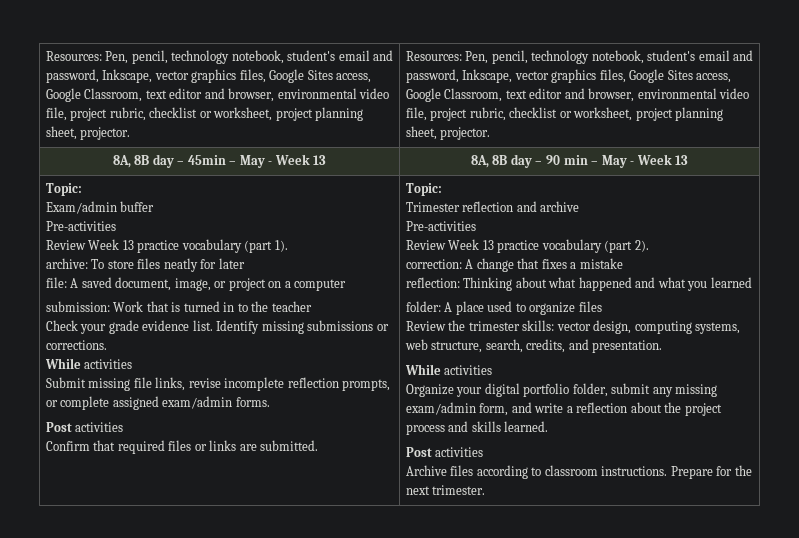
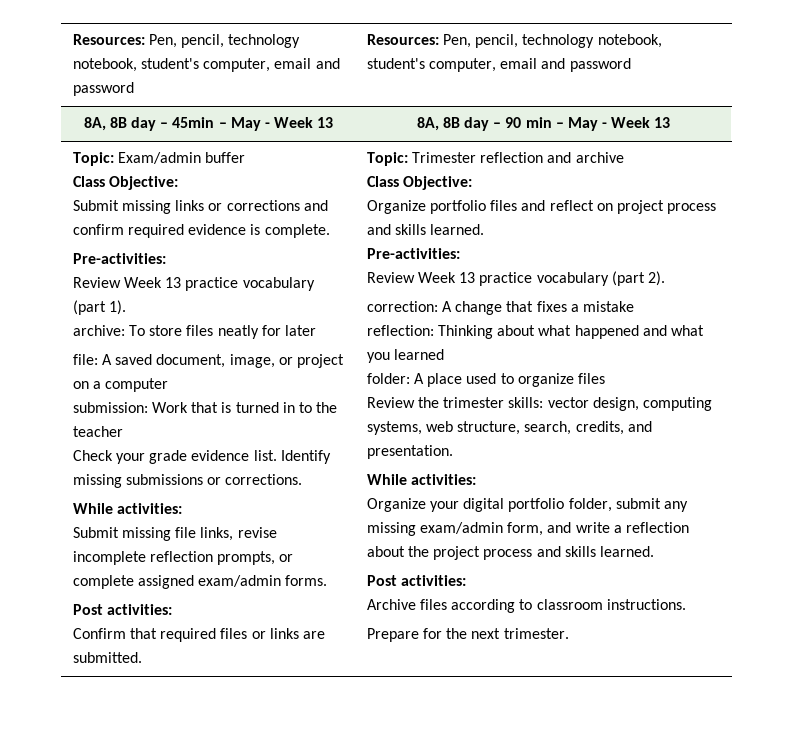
[45,50,394,64] [45,69,372,83] [45,88,390,102] [45,107,364,121] [45,126,131,140] [405,50,754,64] [405,69,732,83] [405,88,750,102] [405,107,724,121] [405,126,491,140] Resources: Pen, pencil, technology notebook, student's email and password, Inkscape, vector graphics files, Google Sites access, Google Classroom, text editor and browser, environmental video file, project rubric, checklist or worksheet, project planning sheet, projector. | Resources: Pen, pencil, technology notebook, student's email and password, Inkscape, vector graphics files, Google Sites access, Google Classroom, text editor and browser, environmental video file, project rubric, checklist or worksheet, project planning sheet, projector. -> [72,34,301,48] [72,58,340,72] [72,82,134,96] [366,34,662,48] [366,58,631,72] Resources: Pen, pencil, technology notebook, student's computer, email and password | Resources: Pen, pencil, technology notebook, student's computer, email and password
(82, 189) // -> (114, 159) none
[45,221,116,231] Pre-activities -> [72,176,178,190] [72,200,328,214] [72,224,330,238] [72,253,166,264] Class Objective: // Submit missing links or corrections and confirm required evidence is complete. // Pre-activities:
[84,359,133,369] activities -> [116,503,182,514] activities:
[75,422,124,432] activities -> [106,604,172,615] activities:
(442, 189) // -> (408, 159) none
[405,221,476,231] Pre-activities -> [366,176,472,190] [366,200,717,214] [366,224,485,235] [366,248,460,259] Class Objective: // Organize portfolio files and reflect on project process and skills learned. // Pre-activities:
[444,365,493,375] activities -> [410,474,476,485] activities:
[435,447,484,457] activities -> [400,575,466,586] activities:
(668, 471) none -> (686, 604) //

